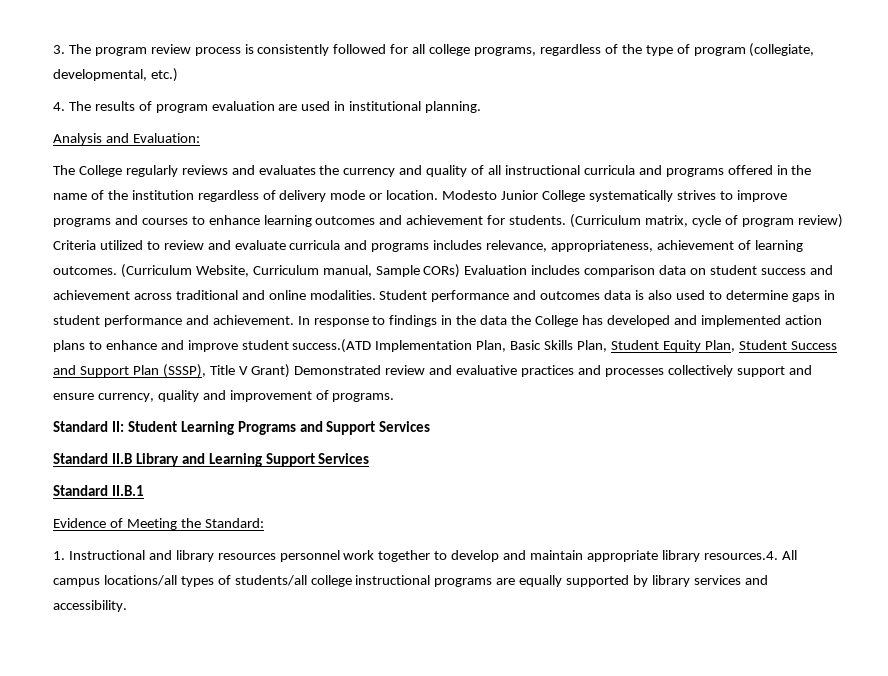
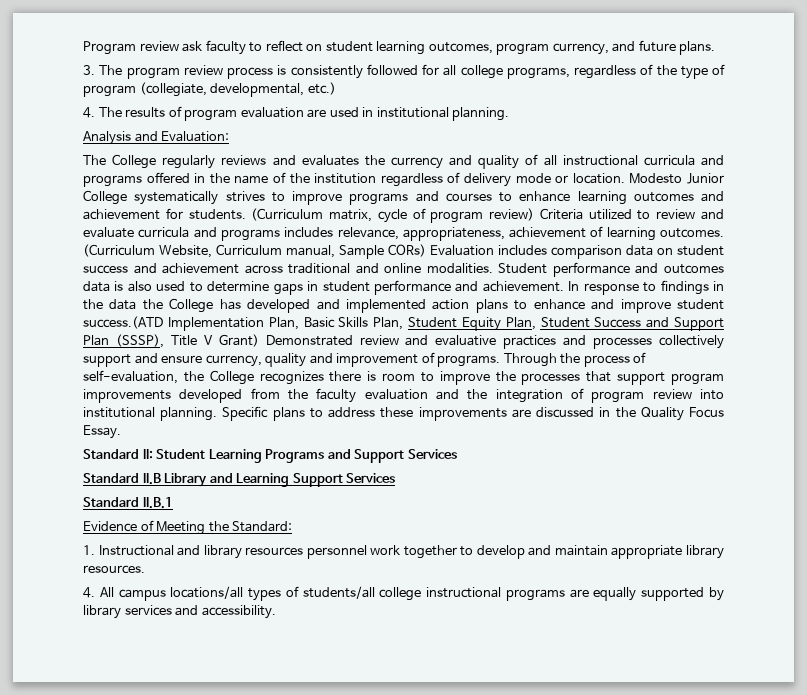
(53, 49) none -> [83,40,716,55] Program review ask faculty to reflect on student learning outcomes, program currency, and future plans. //
(395, 397) none -> [503,352,647,367] [83,370,724,385] [83,388,724,403] [83,406,725,421] [83,425,121,439] Through the process of self-evaluation, the College recognizes there is room to improve the processes that support program improvements developed from the faculty evaluation and the integration of program review into institutional planning. Specific plans to address these improvements are discussed in the Quality Focus Essay.
[703,551,778,560] resources.4. -> [83,565,145,574] [83,587,95,598] resources. // 4.

